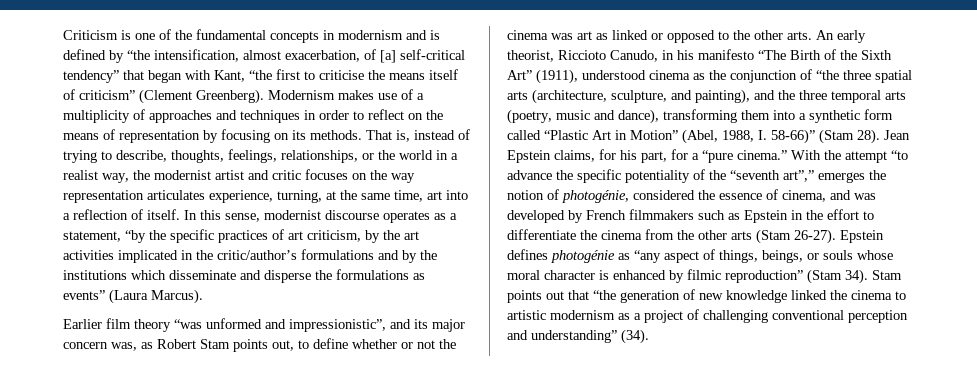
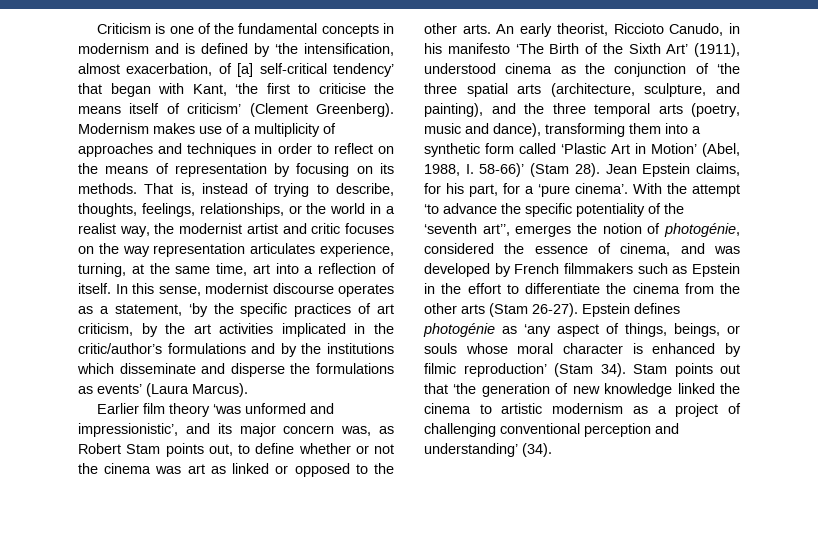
[127,50,150,60] “the -> [275,43,298,54] ‘the
[63,70,119,83] tendency” -> [333,63,394,77] tendency’
[249,70,272,80] “the -> [235,83,258,94] ‘the
[79,90,135,100] criticism” -> [187,103,242,114] criticism’
[125,230,146,243] “by -> [188,303,208,317] ‘by
[63,290,105,300] events” -> [97,384,142,394] events’
[174,319,202,329] “was -> [213,404,242,414] ‘was
[289,319,386,332] impressionistic”, -> [78,423,178,437] impressionistic’,
[758,50,786,60] “The -> [515,43,544,54] ‘The
[507,70,532,80] Art” -> [666,44,689,54] Art’
[816,70,839,80] “the -> [717,63,740,74] ‘the
[544,130,588,140] “Plastic -> [561,143,606,154] ‘Plastic
[630,130,678,140] Motion” -> [651,143,697,154] Motion’
[771,129,815,144] 58-66)” -> [479,163,525,177] 58-66)’
[702,150,787,163] “pure cinema.” -> [538,183,628,197] ‘pure cinema’.
[891,150,908,160] “to -> [424,204,439,214] ‘to
[730,170,814,182] “seventh art”,” -> [424,223,510,236] ‘seventh art’’,
[634,250,661,263] “any -> [524,324,551,337] ‘any
[725,270,803,283] reproduction” -> [463,363,547,377] reproduction’
[593,290,616,300] “the -> [453,383,477,394] ‘the
[531,330,617,343] understanding” -> [424,443,518,457] understanding’

